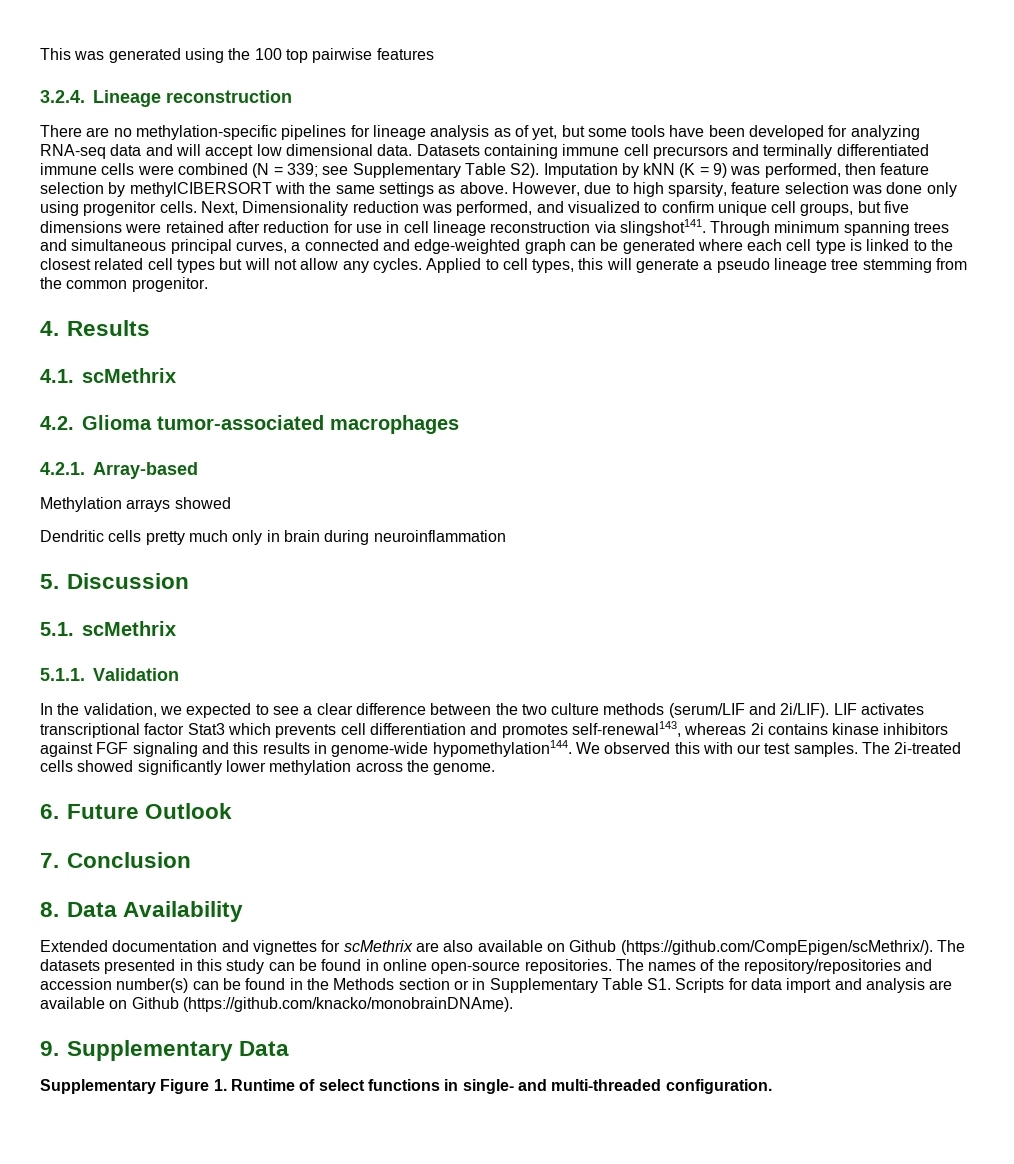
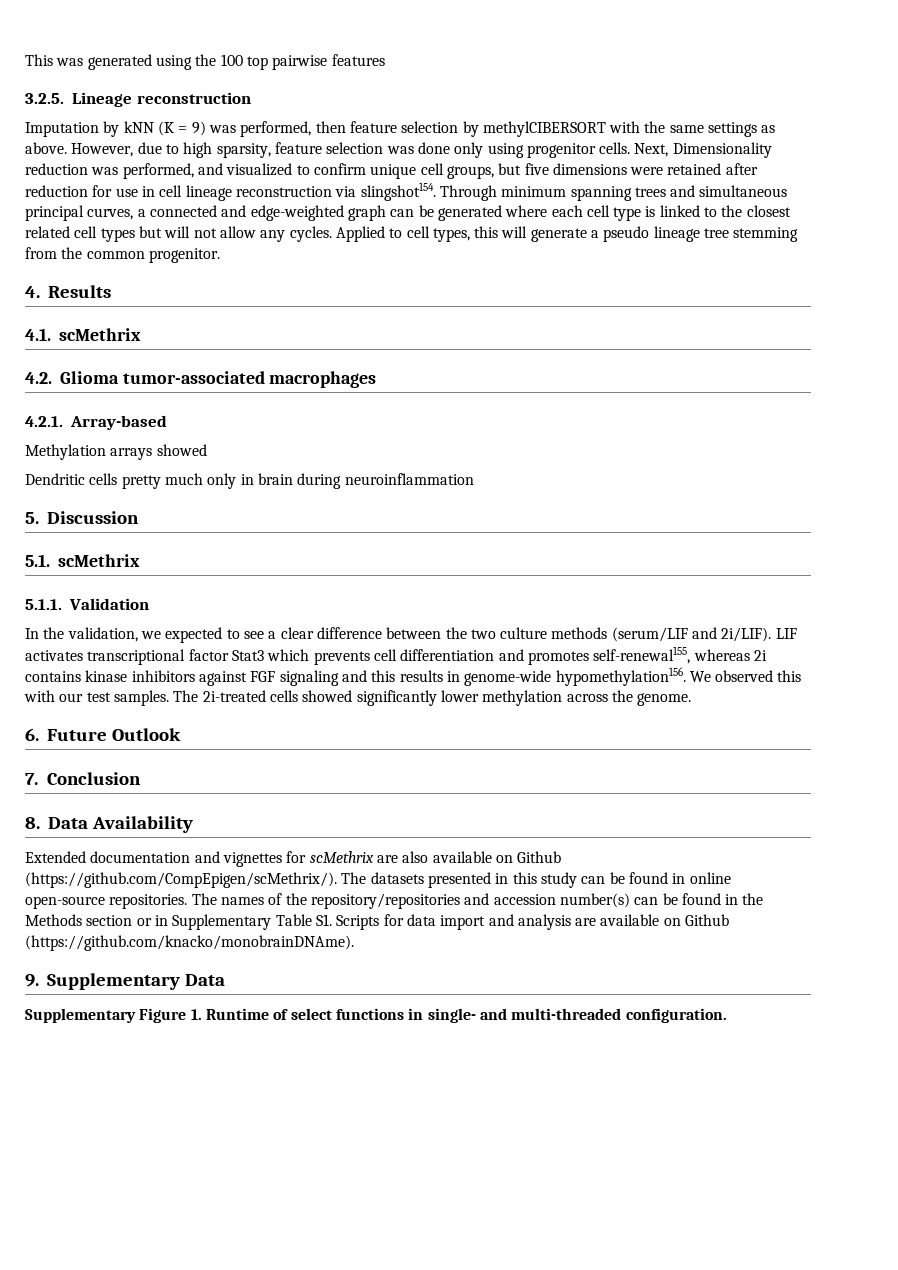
[40,90,85,103] 3.2.4. -> [25,93,64,104] 3.2.5.
[40,125,920,140] [40,144,929,159] [40,163,540,178] There are no methylation-specific pipelines for lineage analysis as of yet, but some tools have been developed for analyzing RNA-seq data and will accept low dimensional data. Datasets containing immune cell precursors and terminally differentiated immune cells were combined (N = 339; see Supplementary Table S2). -> (251, 98) none
[619,219,706,236] slingshot141. -> [360,182,436,201] slingshot154.
[571,721,681,737] self-renewal143, -> [593,646,691,664] self-renewal155,
[432,740,572,757] hypomethylation144. -> [555,667,686,686] hypomethylation156.

